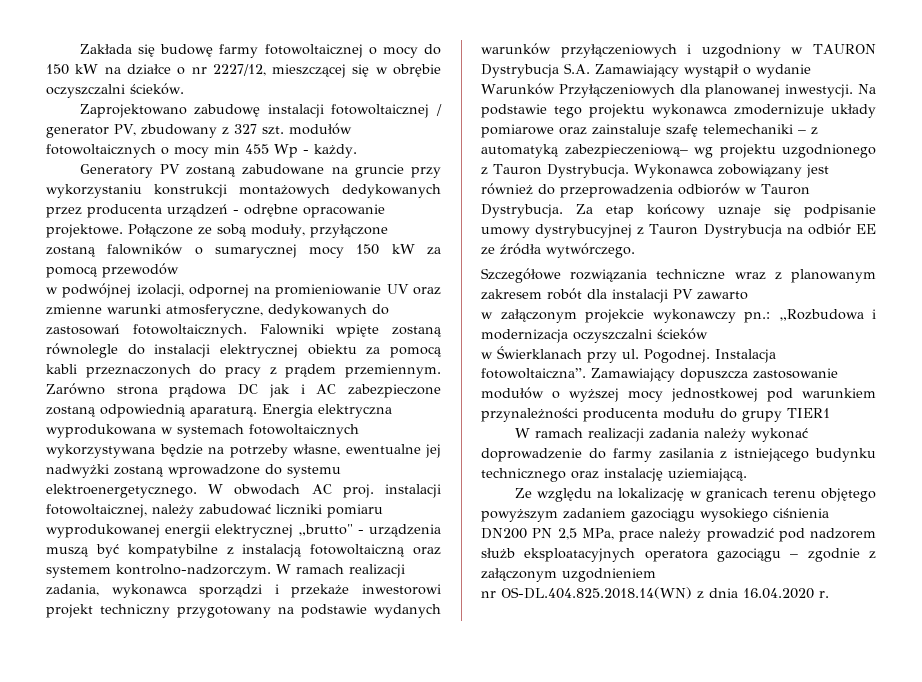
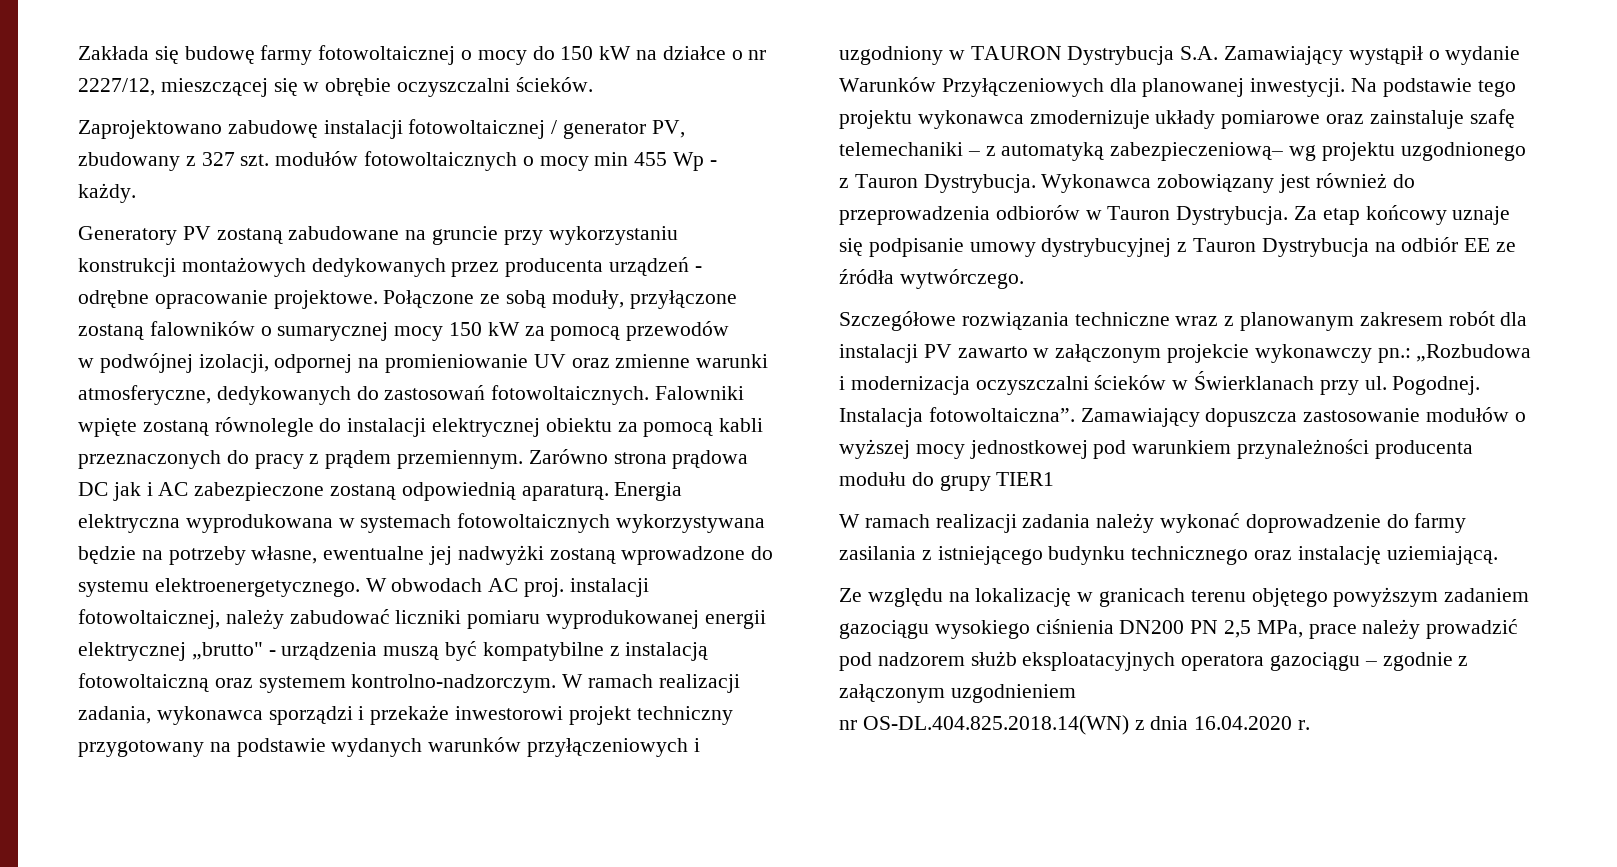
(748, 295) // -> (1028, 352) none
(708, 334) // -> (1167, 382) none

